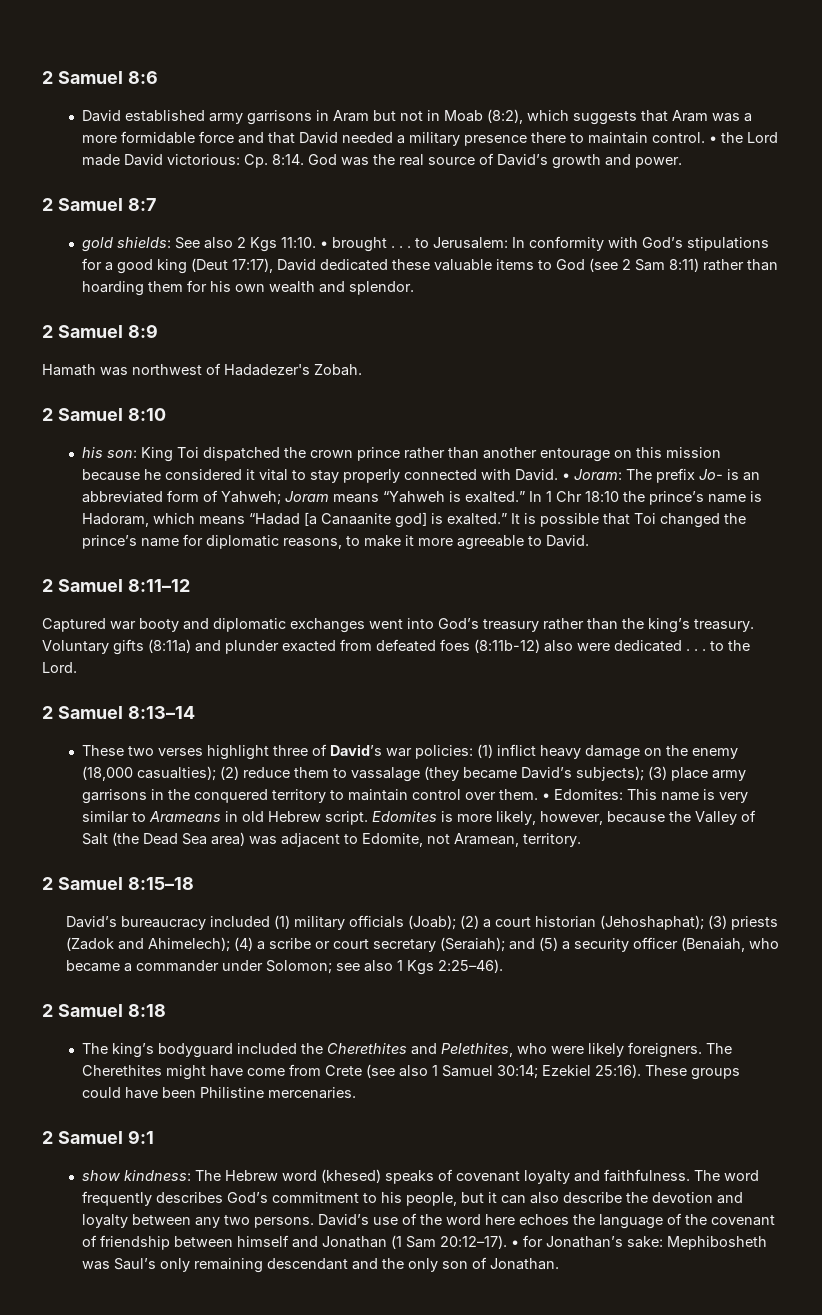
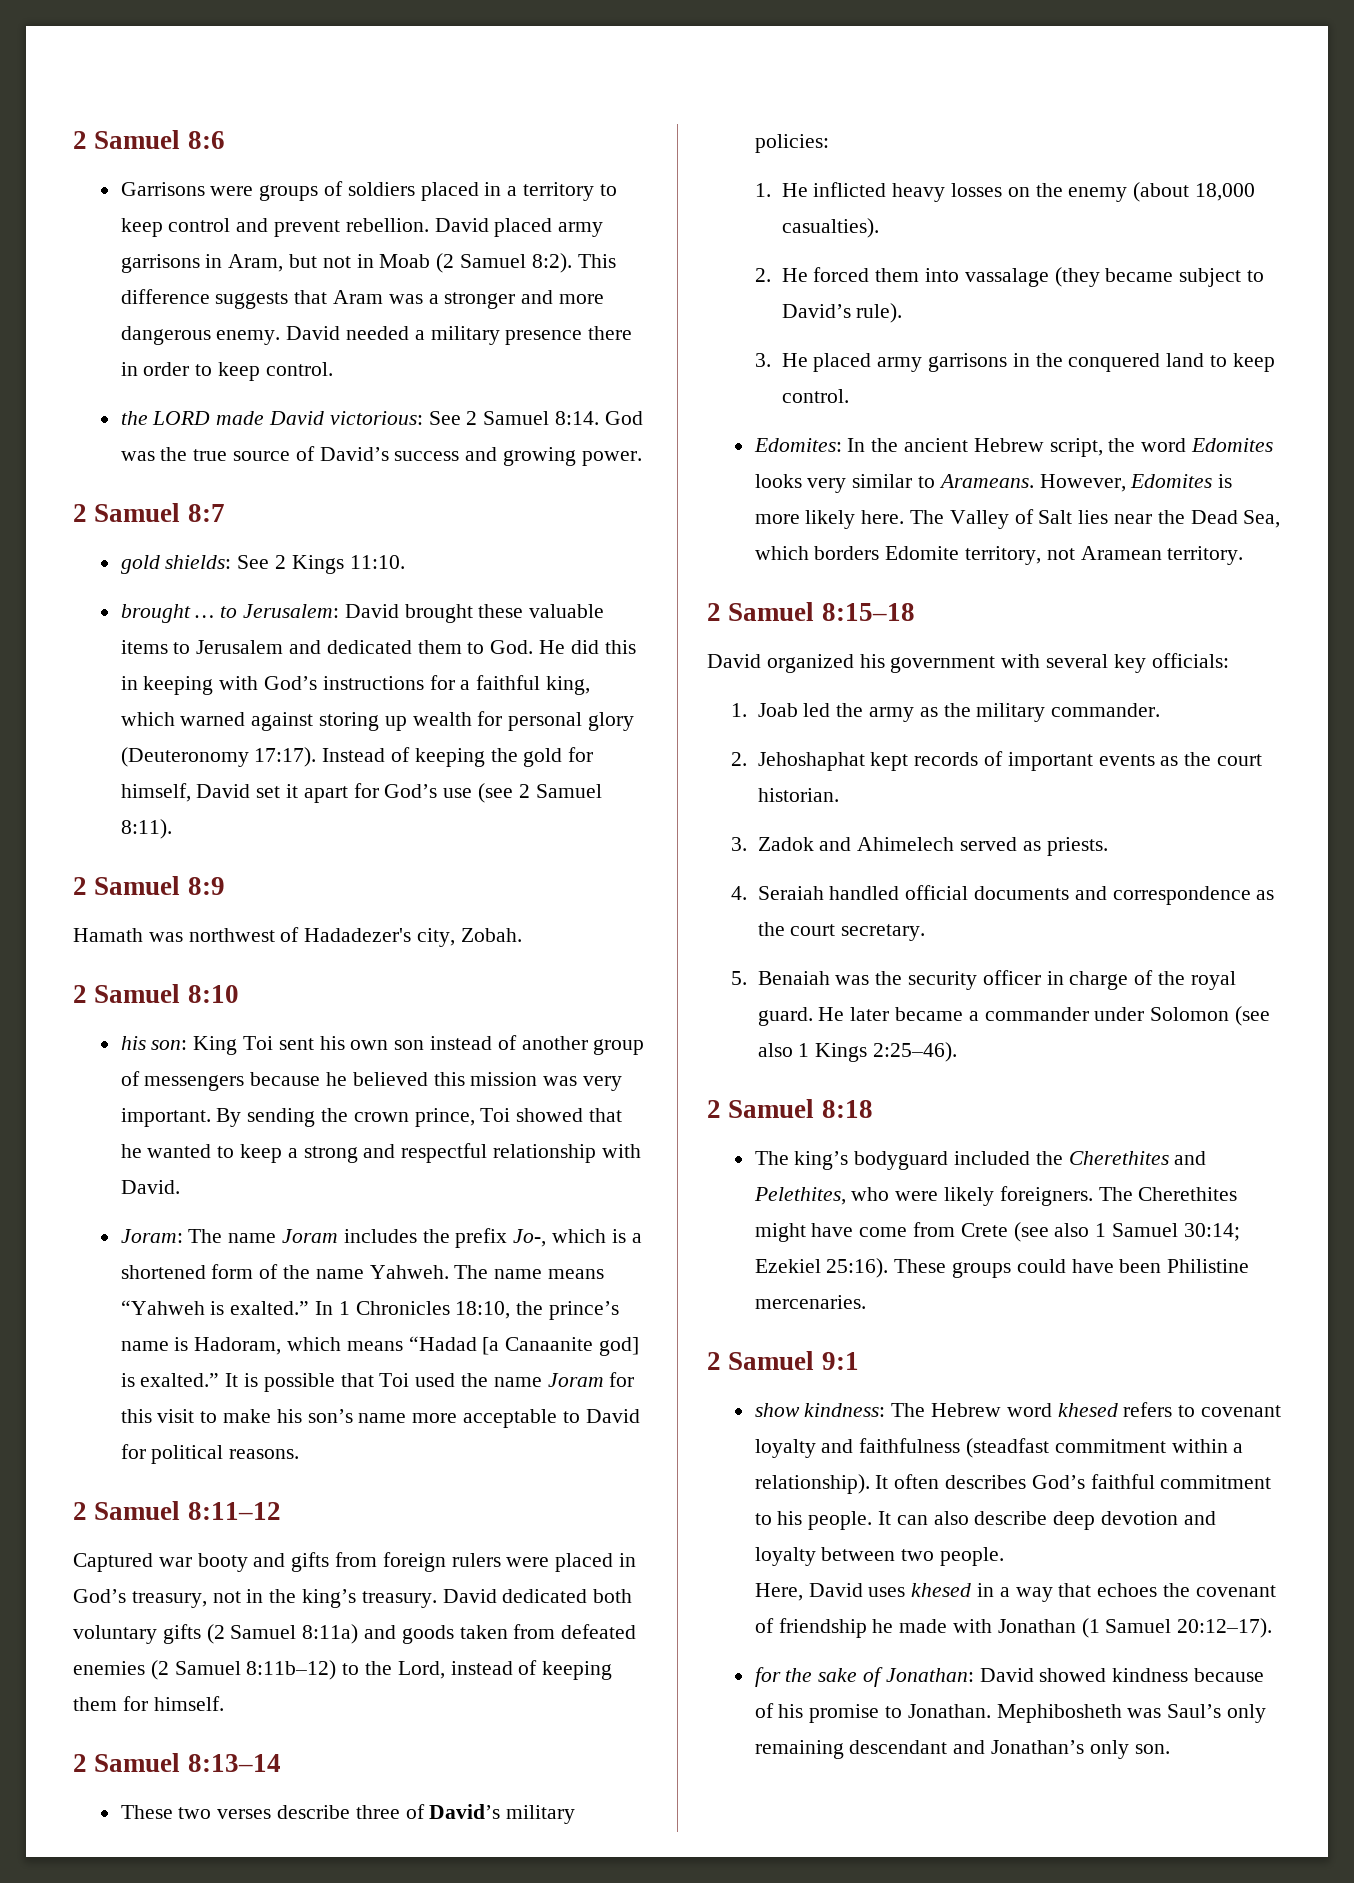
[81,110,369,125] David established army garrisons in Aram -> [120,181,617,201] [120,218,604,237] [120,254,284,273] Garrisons were groups of soldiers placed in a territory to keep control and prevent rebellion. David placed army garrisons in Aram,
[486,109,569,124] (8:2), which -> [436,253,616,273] [120,289,210,304] (2 Samuel 8:2). This difference
[81,131,295,144] more formidable force and that -> [444,290,604,309] [120,326,281,345] stronger and more dangerous enemy.
[569,132,778,144] [81,154,268,168] to maintain control. • the Lord made David victorious: Cp. -> [120,362,333,381] [120,411,550,425] in order to keep control. // the LORD made David victorious: See 2 Samuel
[398,154,424,166] real -> [193,449,228,461] true
[551,154,631,169] growth and -> [394,447,576,466] success and growing
[203,236,769,252] [81,258,778,274] [81,280,414,296] also 2 Kgs 11:10. • brought . . . to Jerusalem: In conformity with God’s stipulations for a good king (Deut 17:17), David dedicated these valuable items to God (see 2 Sam 8:11) rather than hoarding them for his own wealth and splendor. -> [274,555,405,574] [120,604,605,623] [120,640,636,654] [120,675,590,695] [120,711,634,731] [120,747,594,767] [120,783,602,803] [120,819,172,839] 2 Kings 11:10. // brought … to Jerusalem: David brought these valuable items to Jerusalem and dedicated them to God. He did this in keeping with God’s instructions for a faithful king, which warned against storing up wealth for personal glory (Deuteronomy 17:17). Instead of keeping the gold for himself, David set it apart for God’s use (see 2 Samuel 8:11).
(310, 370) none -> [417,928,456,947] city,
[202,447,721,462] [81,469,477,483] dispatched the crown prince rather than another entourage on this mission because he considered it vital to stay properly connected -> [278,1035,645,1055] [120,1071,622,1091] [120,1108,622,1127] [120,1143,596,1163] sent his own son instead of another group of messengers because he believed this mission was very important. By sending the crown prince, Toi showed that he wanted to keep a strong and respectful relationship
[561,473,570,480] • -> (180, 1187) //
[655,468,760,483] [81,490,329,505] prefix Jo- is an abbreviated form of Yahweh; Joram -> [228,1228,642,1248] [120,1264,543,1279] name Joram includes the prefix Jo-, which is a shortened form of the name Yahweh. The name
[555,491,619,502] Chr 18:10 -> [355,1301,511,1319] Chronicles 18:10,
[659,513,746,528] [81,534,589,550] changed the prince’s name for diplomatic reasons, to make it more agreeable to David. -> [415,1372,635,1387] [120,1409,640,1428] [120,1444,300,1464] used the name Joram for this visit to make his son’s name more acceptable to David for political reasons.
[213,618,754,633] [42,639,750,655] [42,662,77,673] diplomatic exchanges went into God’s treasury rather than the king’s treasury. Voluntary gifts (8:11a) and plunder exacted from defeated foes (8:11b-12) also were dedicated . . . to the Lord. -> [291,1552,637,1572] [73,1589,633,1608] [73,1624,637,1644] [73,1660,613,1680] [73,1696,224,1711] gifts from foreign rulers were placed in God’s treasury, not in the king’s treasury. David dedicated both voluntary gifts (2 Samuel 8:11a) and goods taken from defeated enemies (2 Samuel 8:11b–12) to the Lord, instead of keeping them for himself.
[206,745,269,760] highlight -> [276,1805,350,1819] describe
[385,748,412,757] war -> [506,1805,576,1824] military
[476,744,738,760] [81,766,708,782] (1) inflict heavy damage on the enemy (18,000 casualties); (2) reduce them to vassalage (they became David’s subjects); (3) place -> [754,182,1255,202] [781,218,879,238] [754,267,1264,287] [781,303,903,323] [754,353,872,372] // 1. He inflicted heavy losses on the enemy (about 18,000 casualties). // 2. He forced them into vassalage (they became subject to David’s rule). // 3. He placed
[271,789,748,803] [81,810,756,825] [81,832,581,847] [42,877,194,890] [65,915,778,930] [65,937,779,952] territory to maintain control over them. • Edomites: This name is very similar to Arameans in old Hebrew script. Edomites is more likely, however, because the Valley of Salt (the Dead Sea area) was adjacent to Edomite, not Aramean, territory. // 2 Samuel 8:15–18 // David’s bureaucracy included (1) military officials (Joab); (2) a court historian (Jehoshaphat); (3) priests (Zadok and Ahimelech); (4) a scribe or court secretary (Seraiah); and (5) a security officer (Benaiah, who -> [1166,353,1275,372] [781,389,849,403] [753,438,1273,457] [754,474,1233,493] [754,509,1281,529] [754,546,1244,565] [707,602,915,621] [707,653,1229,673] [730,703,1161,722] [730,751,1263,771] [757,788,839,802] [730,837,1108,856] [730,885,1275,905] [757,922,926,941] [730,970,1236,990] [757,1007,890,1026] land to keep control. // Edomites: In the ancient Hebrew script, the word Edomites looks very similar to Arameans. However, Edomites is more likely here. The Valley of Salt lies near the Dead Sea, which borders Edomite territory, not Aramean territory. // 2 Samuel 8:15–18 // David organized his government with several key officials: // 1. Joab led the army as the military commander. // 2. Jehoshaphat kept records of important events as the court historian. // 3. Zadok and Ahimelech served as priests. // 4. Seraiah handled official documents and correspondence as the court secretary. // 5. Benaiah was the security officer in charge of the royal guard. He later
[265,960,434,975] Solomon; see also 1 Kgs -> [1150,1006,1271,1026] [757,1043,868,1062] Solomon (see also 1 Kings
[320,1169,759,1184] [81,1191,152,1206] (khesed) speaks of covenant loyalty and faithfulness. The word frequently -> [1057,1402,1281,1417] [754,1438,1244,1458] [754,1474,940,1494] khesed refers to covenant loyalty and faithfulness (steadfast commitment within a relationship). It often
(268, 1197) none -> [1090,1474,1155,1489] faithful
[405,1192,497,1206] people, but it -> [808,1511,891,1530] people. It
[625,1192,648,1203] the -> [1053,1511,1096,1530] deep
[194,1213,775,1229] [81,1235,318,1250] any two persons. David’s use of the word here echoes the language of the covenant of friendship between himself and -> [901,1547,1004,1566] [754,1583,1276,1602] [754,1618,993,1638] two people. // Here, David uses khesed in a way that echoes the covenant of friendship he made with
[405,1236,436,1248] Sam -> [1105,1619,1172,1633] Samuel
[510,1235,663,1248] • for Jonathan’s sake: -> [754,1667,1264,1687] [754,1703,991,1723] // for the sake of Jonathan: David showed kindness because of his promise to Jonathan.
[381,1257,559,1272] the only son of Jonathan. -> [990,1740,1170,1759] Jonathan’s only son.

